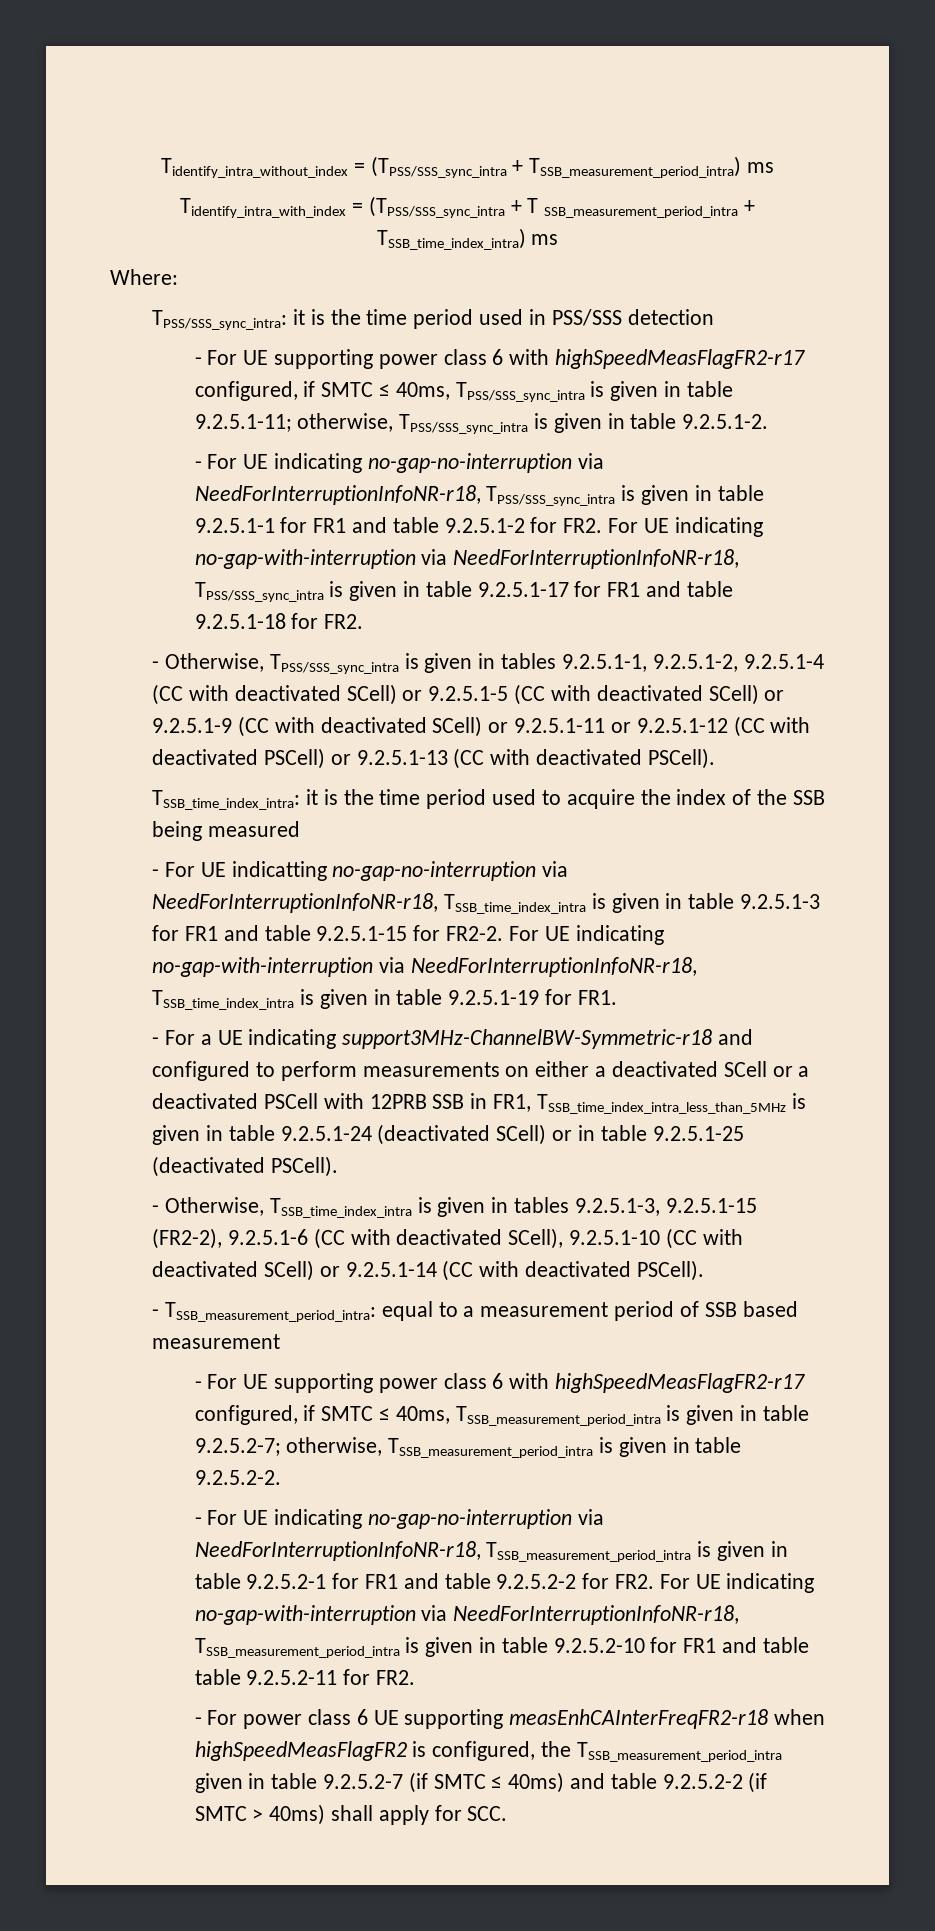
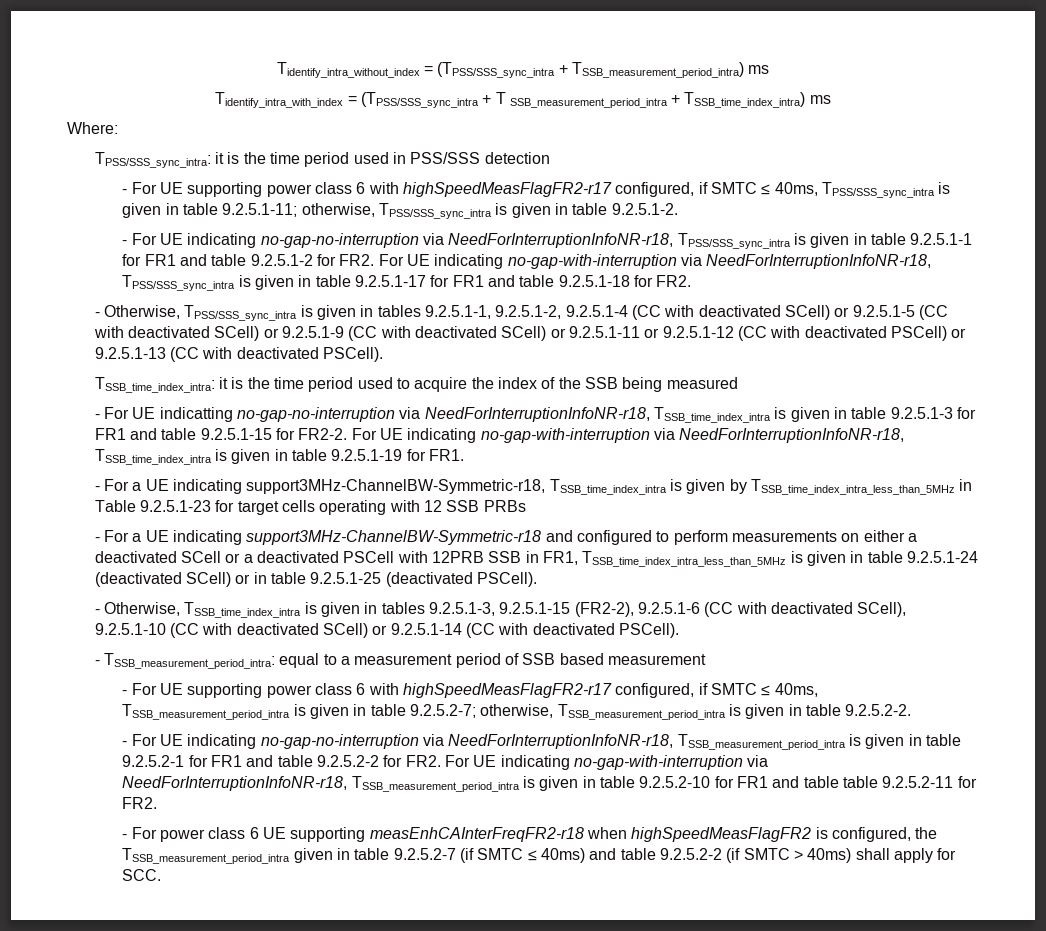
(617, 997) none -> [94,479,973,495] [94,500,526,515] // - For a UE indicating support3MHz-ChannelBW-Symmetric-r18, TSSB_time_index_intra is given by TSSB_time_index_intra_less_than_5MHz in Table 9.2.5.1-23 for target cells operating with 12 SSB PRBs

